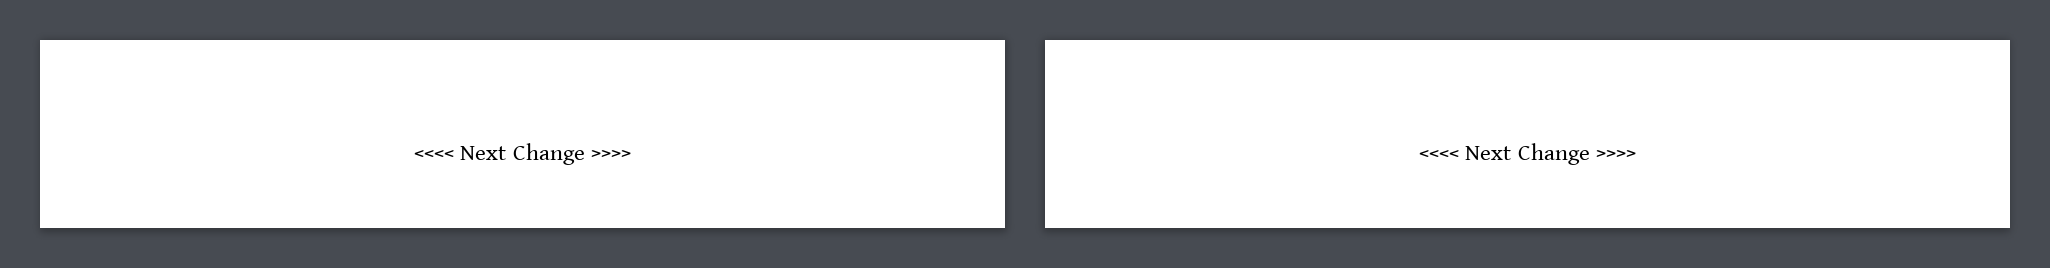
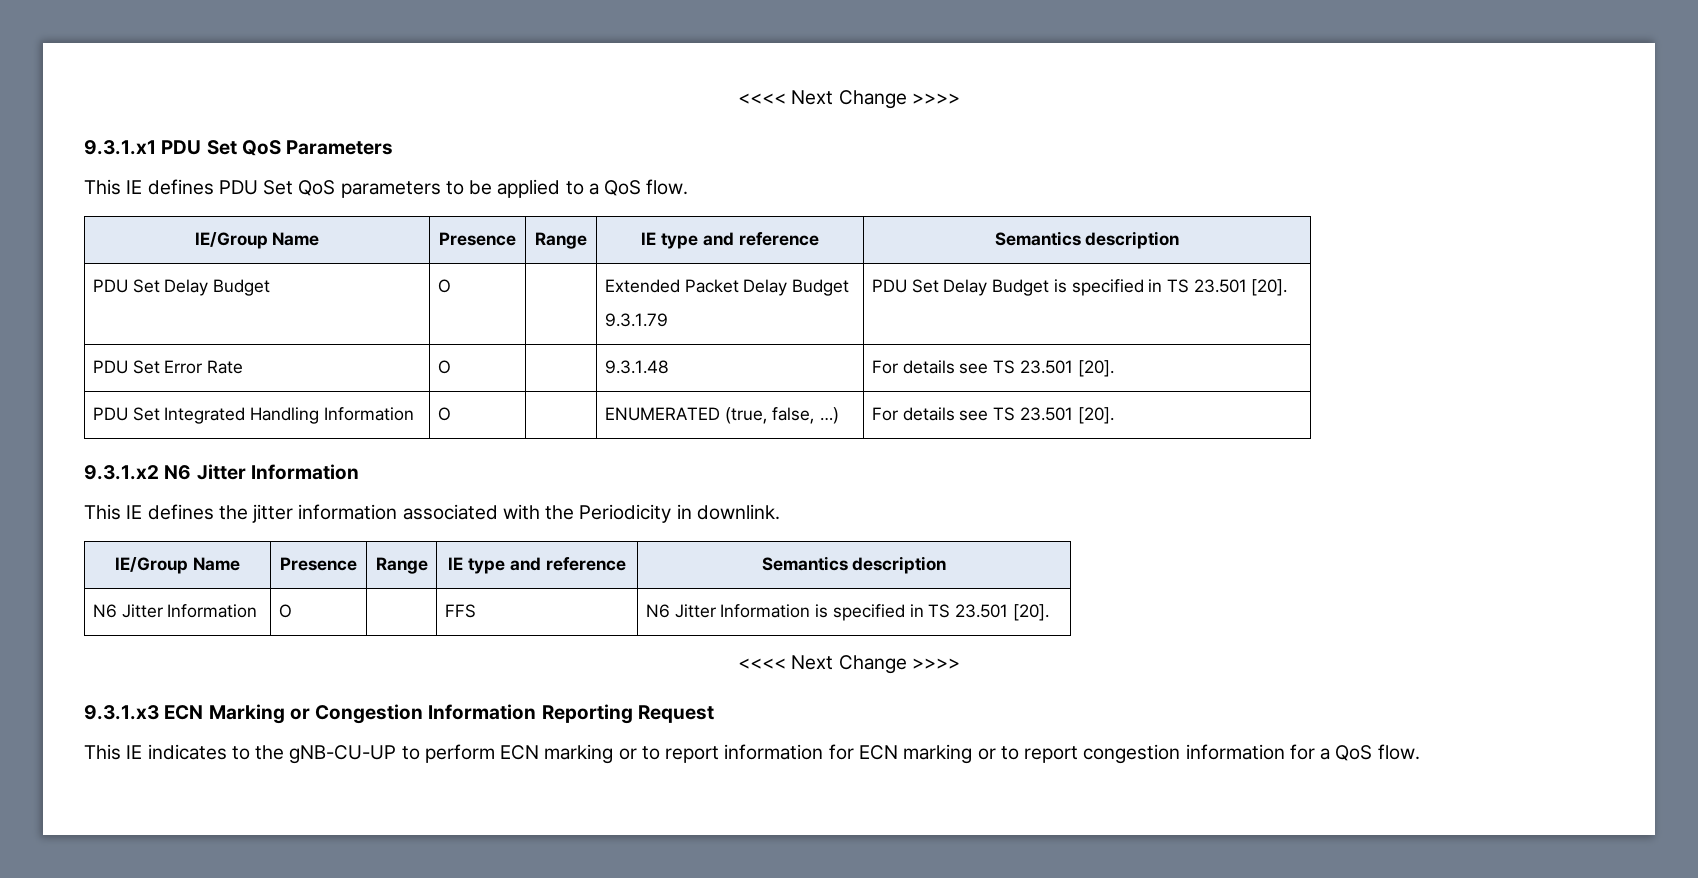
[414,143,631,165] [1419,143,1636,165] <<<< Next Change >>>> // <<<< Next Change >>>> -> [738,90,960,109] [84,140,394,156] [84,179,689,198] [194,232,320,249] [439,232,516,246] [535,232,587,249] [641,232,819,249] [994,231,1180,249] [92,279,271,296] [437,279,451,293] [604,279,850,296] [604,313,668,327] [871,279,1288,296] [92,360,244,374] [437,360,451,374] [604,360,669,374] [871,360,1114,377] [92,407,414,424] [437,407,451,421] [604,407,840,424] [871,407,1114,424] [84,464,359,480] [84,504,780,523] [115,557,240,574] [280,557,357,571] [375,557,428,574] [448,557,626,574] [761,556,947,574] [92,604,258,618] [278,604,292,618] [444,604,476,618] [645,604,1049,621] [738,655,960,674] [84,704,714,724] [84,744,1420,764] <<<< Next Change >>>> // 9.3.1.x1 PDU Set QoS Parameters // This IE defines PDU Set QoS parameters to be applied to a QoS flow. // IE/Group Name | Presence | Range | IE type and reference | Semantics description // PDU Set Delay Budget | O | | Extended Packet Delay Budget // 9.3.1.79 | PDU Set Delay Budget is specified in TS 23.501 [20]. // PDU Set Error Rate | O | | 9.3.1.48 | For details see TS 23.501 [20]. // PDU Set Integrated Handling Information | O | | ENUMERATED (true, false, …) | For details see TS 23.501 [20]. // 9.3.1.x2 N6 Jitter Information // This IE defines the jitter information associated with the Periodicity in downlink. // IE/Group Name | Presence | Range | IE type and reference | Semantics description // N6 Jitter Information | O | | FFS | N6 Jitter Information is specified in TS 23.501 [20]. // <<<< Next Change >>>> // 9.3.1.x3 ECN Marking or Congestion Information Reporting Request // This IE indicates to the gNB-CU-UP to perform ECN marking or to report information for ECN marking or to report congestion information for a QoS flow.

